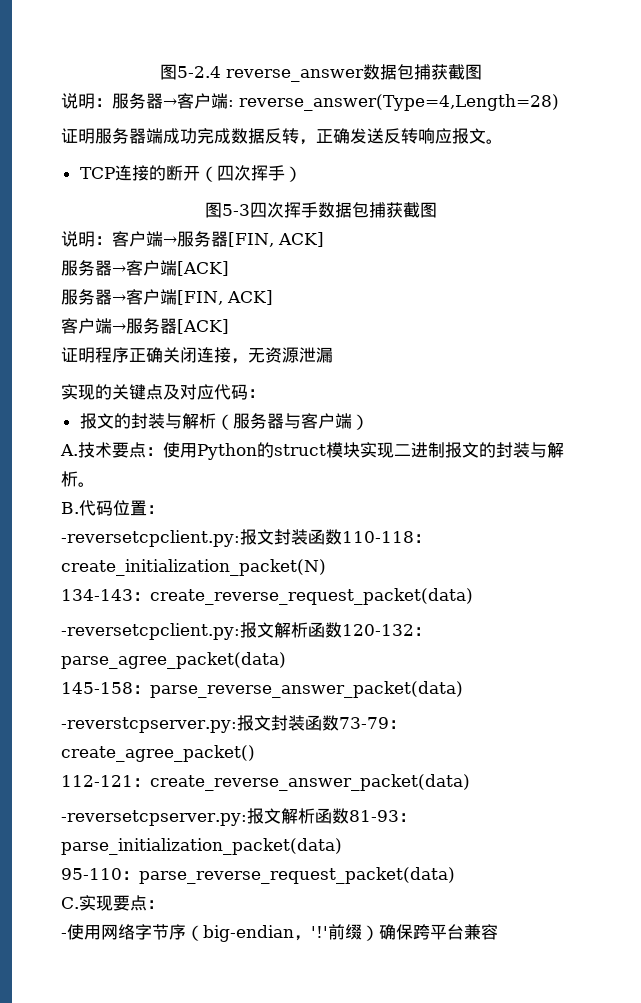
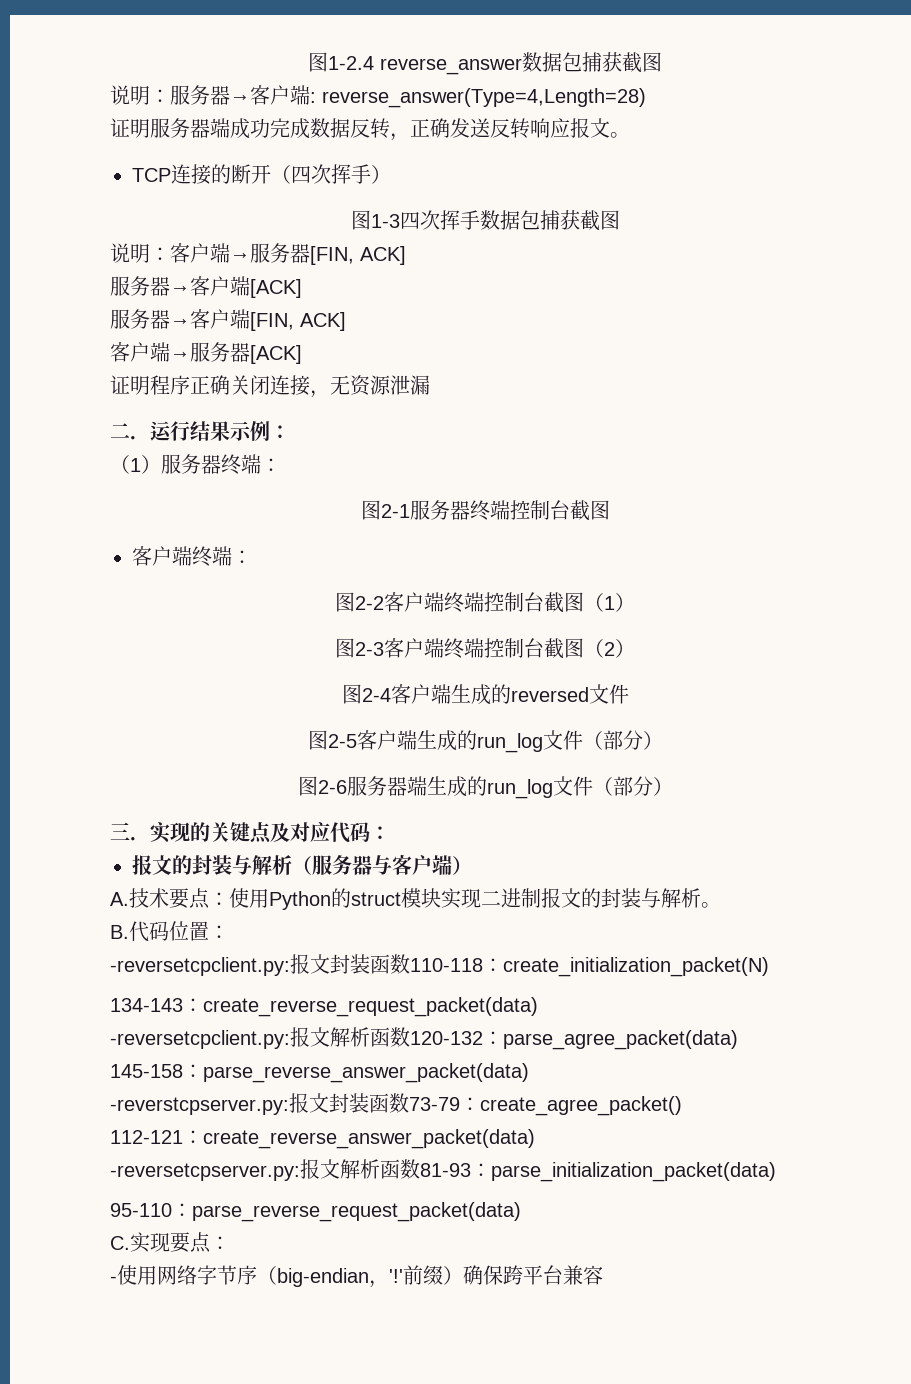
[159,64,221,80] 图5-2.4 -> [308,52,374,72] 图1-2.4
[221,204,250,216] 5-3 -> [370,214,400,228] 1-3
(333, 355) none -> [110,420,290,441] [110,454,281,475] [360,500,610,521] [132,546,252,567] [335,592,635,613] [335,638,635,659] [341,684,629,705] [307,730,663,753] [297,776,673,799] [110,822,150,841] 二．运行结果示例： // （1）服务器终端： // 图2-1服务器终端控制台截图 // 客户端终端： // 图2-2客户端终端控制台截图（1） // 图2-3客户端终端控制台截图（2） // 图2-4客户端生成的reversed文件 // 图2-5客户端生成的run_log文件（部分） // 图2-6服务器端生成的run_log文件（部分） // 三．

